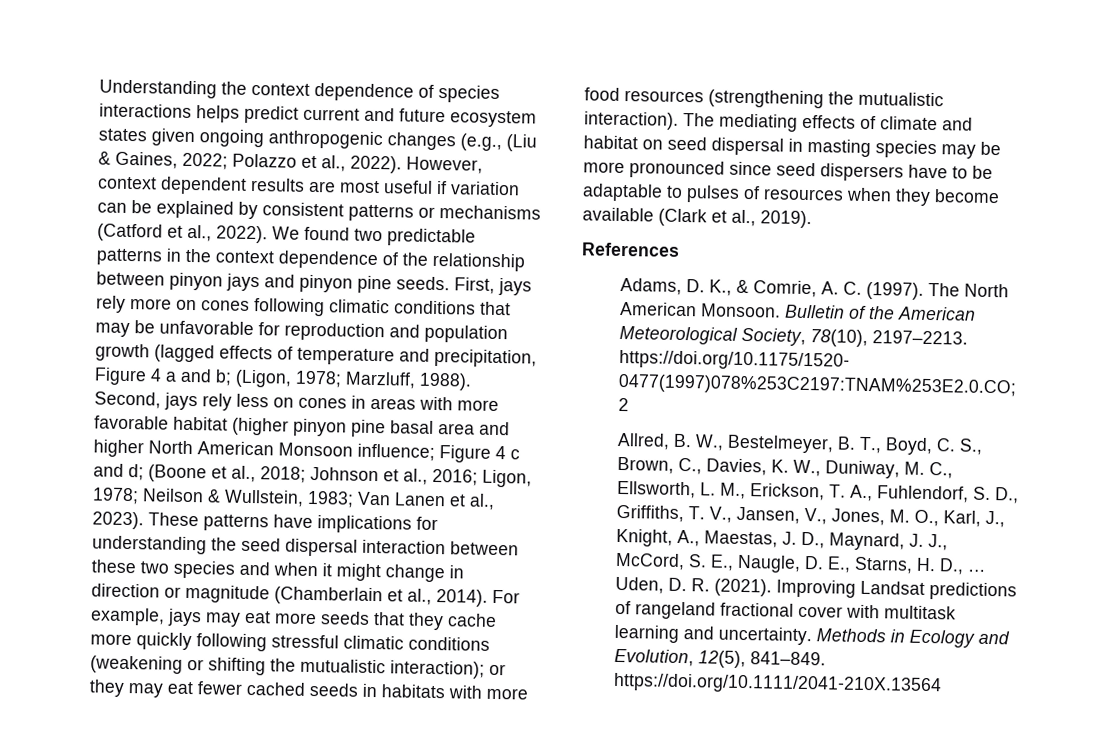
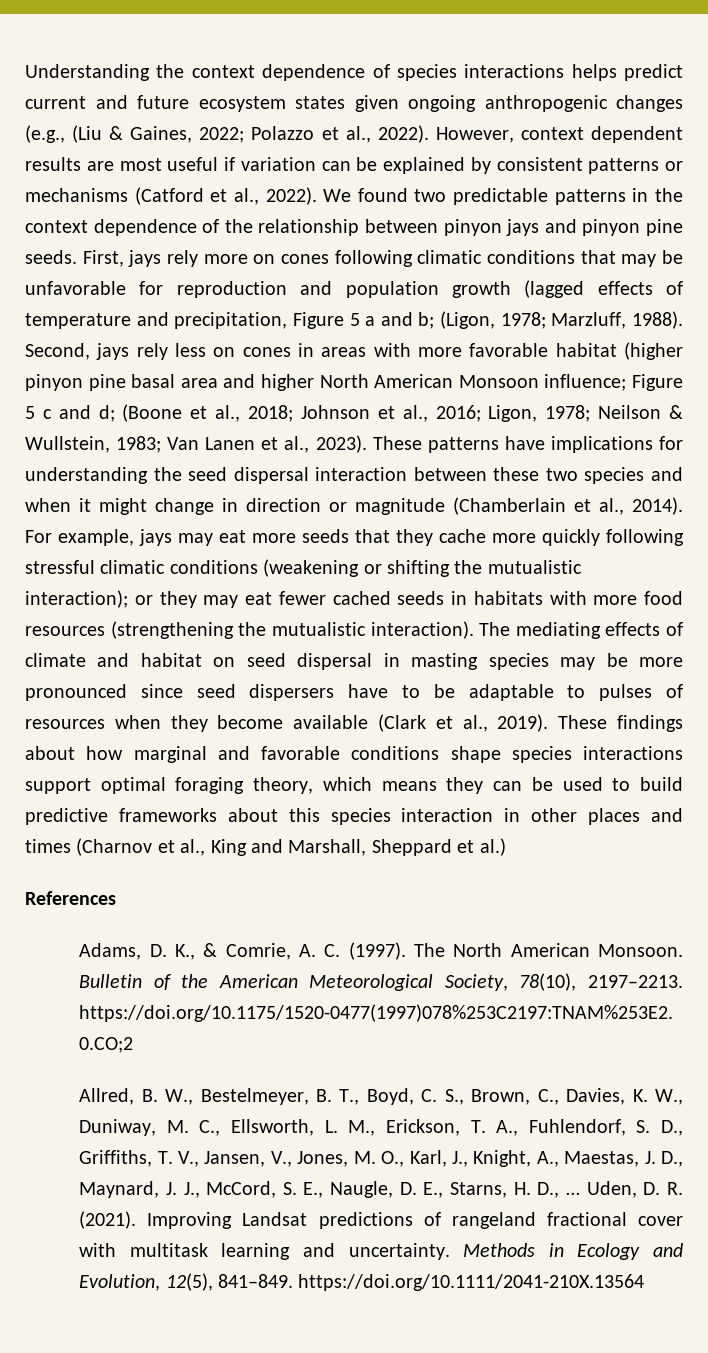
[150,368,162,382] 4 -> [349,313,360,326] 5
[495,445,506,460] 4 -> [25,406,35,419] 5
(812, 219) none -> [558,715,683,732] [25,746,683,763] [25,777,684,794] [25,808,684,825] [25,838,506,856] These findings about how marginal and favorable conditions shape species interactions support optimal foraging theory, which means they can be used to build predictive frameworks about this species interaction in other places and times (Charnov et al., King and Marshall, Sheppard et al.)

